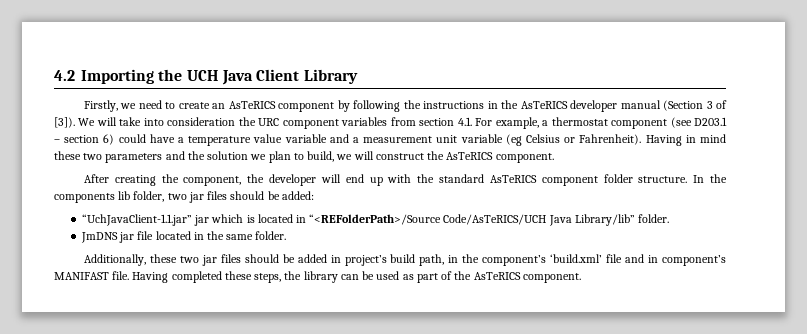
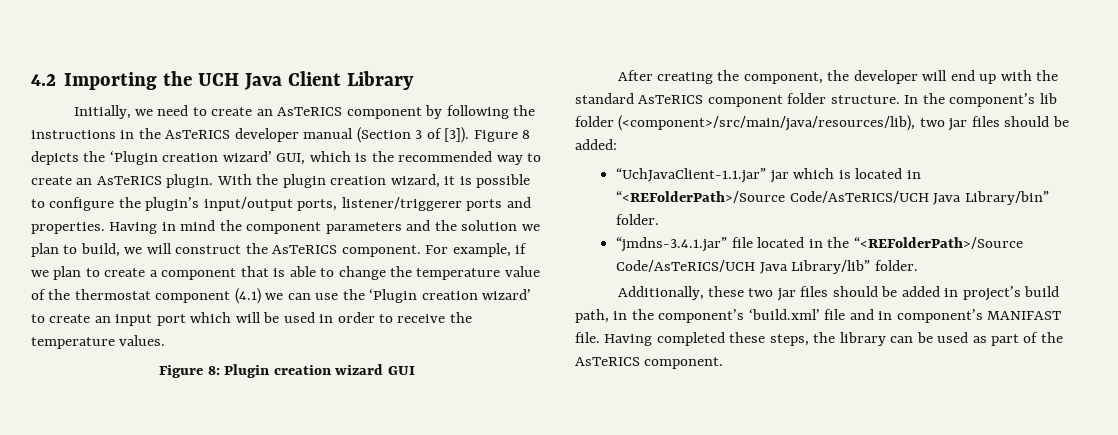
[84,100,119,112] Firstly, -> [73,105,131,119] Initially,
[78,117,727,129] [54,134,642,146] We will take into consideration the URC component variables from section 4.1. For example, a thermostat component (see D203.1 – section 6) could have a temperature value variable and a measurement unit variable (eg Celsius or Fahrenheit). -> [473,130,531,142] [31,151,542,165] [31,174,531,188] [31,197,531,211] [31,222,105,234] Figure 8 depicts the ‘Plugin creation wizard’ GUI, which is the recommended way to create an AsTeRICS plugin. With the plugin creation wizard, it is possible to configure the plugin’s input/output ports, listener/triggerer ports and properties.
[54,151,103,160] these two -> [219,220,322,234] the component
(554, 158) none -> [425,243,528,257] [31,266,540,280] [31,288,532,304] [31,312,472,326] [31,335,166,349] [159,364,415,378] For example, if we plan to create a component that is able to change the temperature value of the thermostat component (4.1) we can use the ‘Plugin creation wizard’ to create an input port which will be used in order to receive the temperature values. // Figure 8: Plugin creation wizard GUI
[54,191,165,203] components lib folder, -> [949,93,1057,107] [575,115,916,131] component’s lib folder (<component>/src/main/java/resources/lib),
[574,214,670,226] [80,232,135,243] Library/lib” folder. // JmDNS jar -> [964,191,1049,205] [616,214,660,225] [616,237,728,252] Library/bin” folder. // “jmdns-3.4.1.jar”
[226,234,254,240] same -> [853,237,1023,249] [616,260,871,274] “<REFolderPath>/Source Code/AsTeRICS/UCH Java Library/lib”

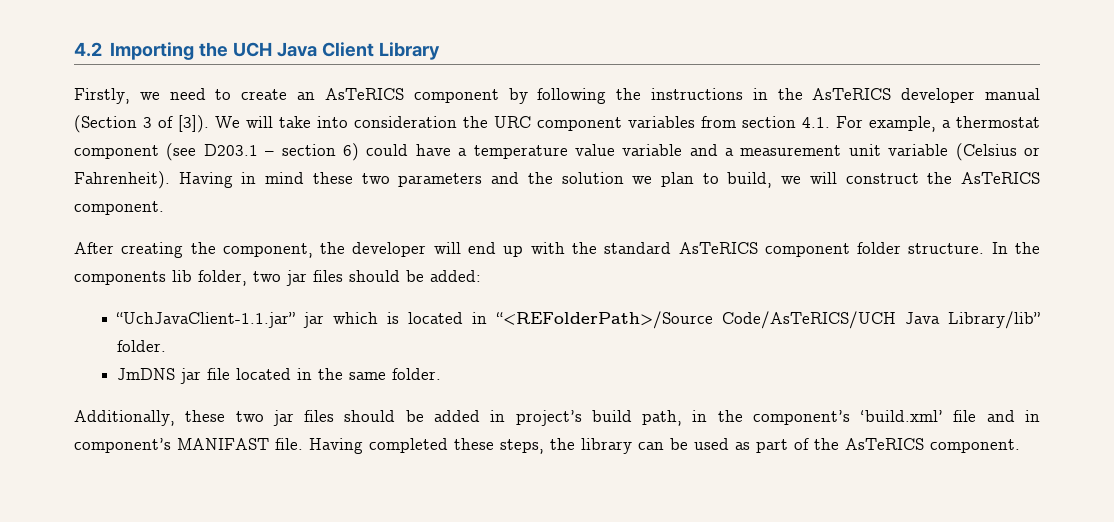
[73,105,131,119] Initially, -> [74,88,130,104] Firstly,
[473,130,531,142] [31,151,542,165] [31,174,531,188] [31,197,531,211] [31,222,105,234] Figure 8 depicts the ‘Plugin creation wizard’ GUI, which is the recommended way to create an AsTeRICS plugin. With the plugin creation wizard, it is possible to configure the plugin’s input/output ports, listener/triggerer ports and properties. -> [215,116,1040,132] [74,143,1041,161] [74,171,170,189] We will take into consideration the URC component variables from section 4.1. For example, a thermostat component (see D203.1 – section 6) could have a temperature value variable and a measurement unit variable (Celsius or Fahrenheit).
[219,220,322,234] the component -> [312,172,390,184] these two
[425,243,528,257] [31,266,540,280] [31,288,532,304] [31,312,472,326] [31,335,166,349] [159,364,415,378] For example, if we plan to create a component that is able to change the temperature value of the thermostat component (4.1) we can use the ‘Plugin creation wizard’ to create an input port which will be used in order to receive the temperature values. // Figure 8: Plugin creation wizard GUI -> (164, 208) none
[949,93,1057,107] [575,115,916,131] component’s lib folder (<component>/src/main/java/resources/lib), -> [74,270,247,286] components lib folder,
[964,191,1049,205] [616,214,660,225] [616,237,728,252] Library/bin” folder. // “jmdns-3.4.1.jar” -> [948,311,1041,329] [116,340,166,352] [116,368,201,384] Library/lib” folder. // JmDNS jar
[853,237,1023,249] [616,260,871,274] “<REFolderPath>/Source Code/AsTeRICS/UCH Java Library/lib” -> [348,372,386,380] same

